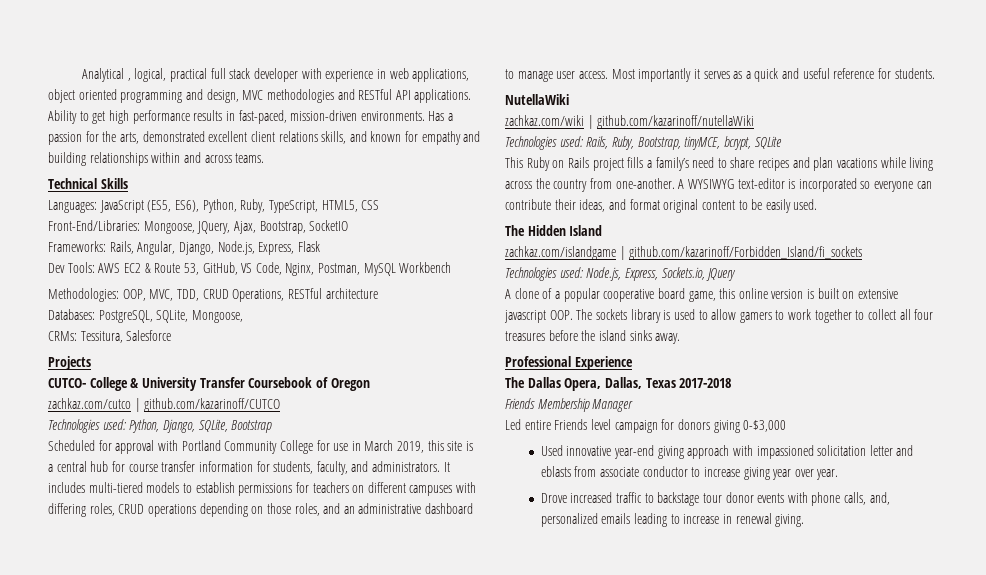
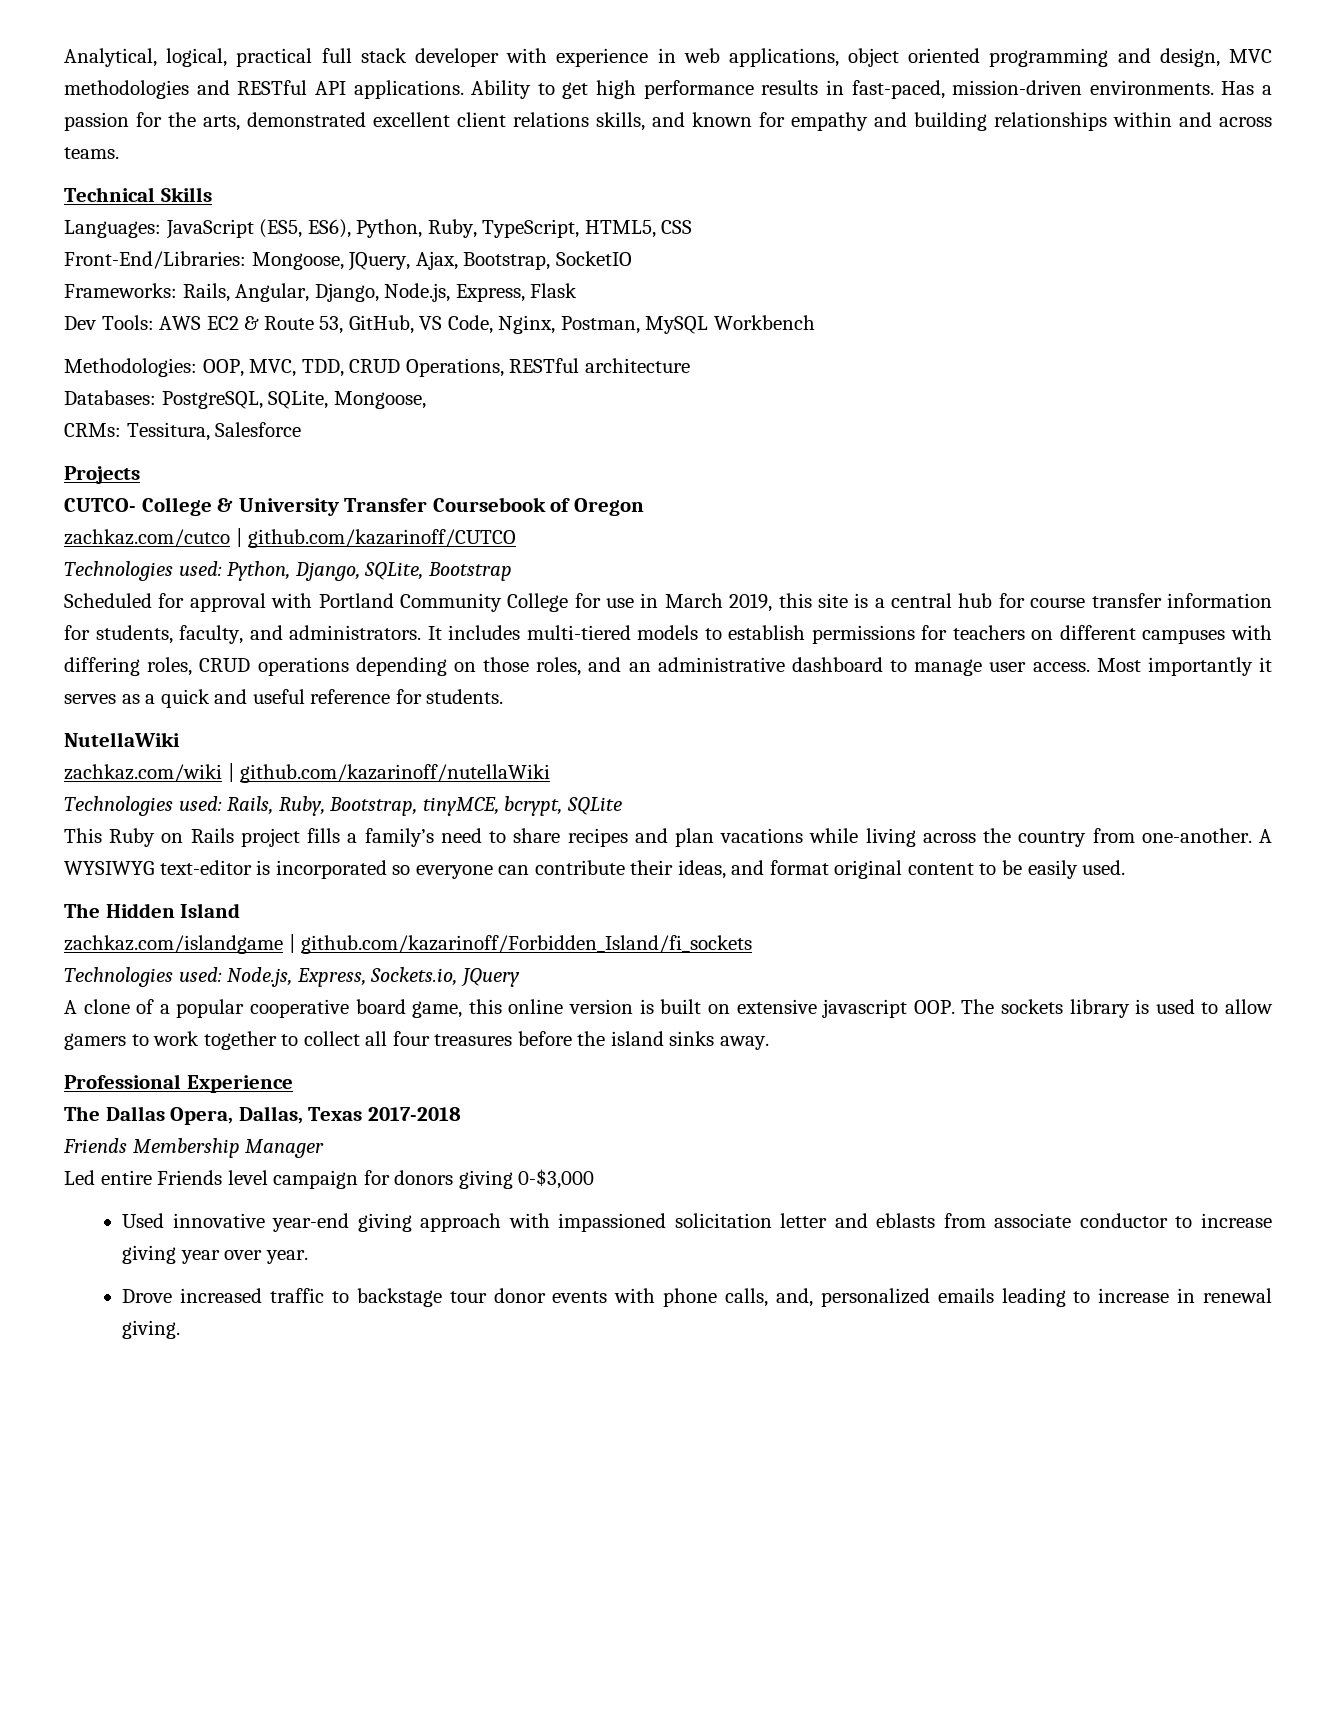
[82,68,131,82] Analytical , -> [64,48,157,67] Analytical,

